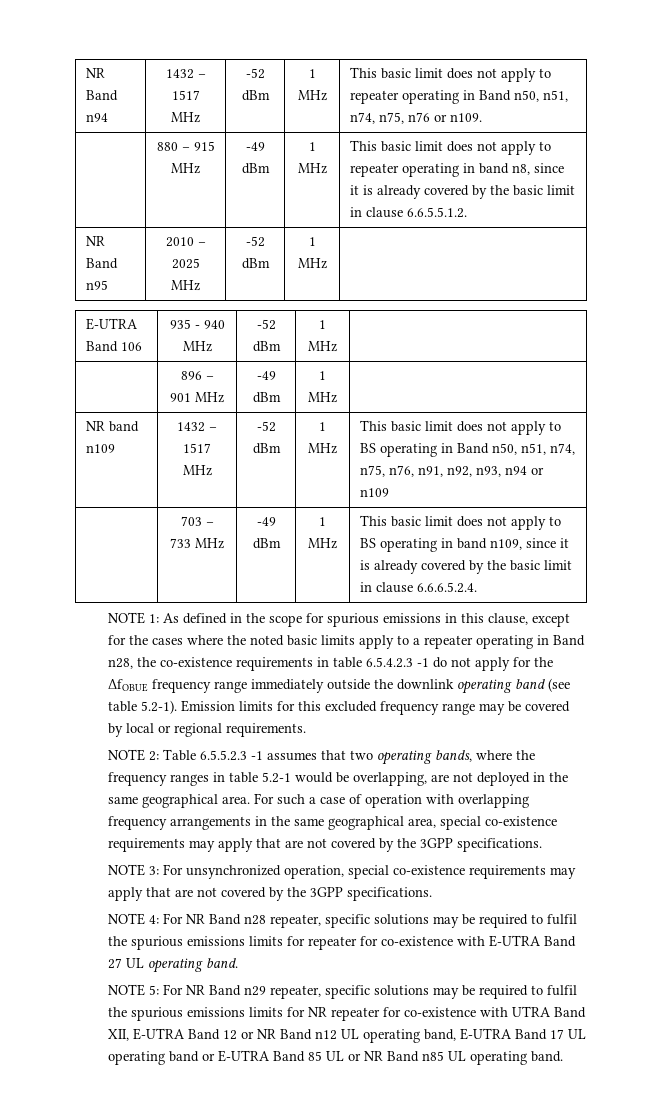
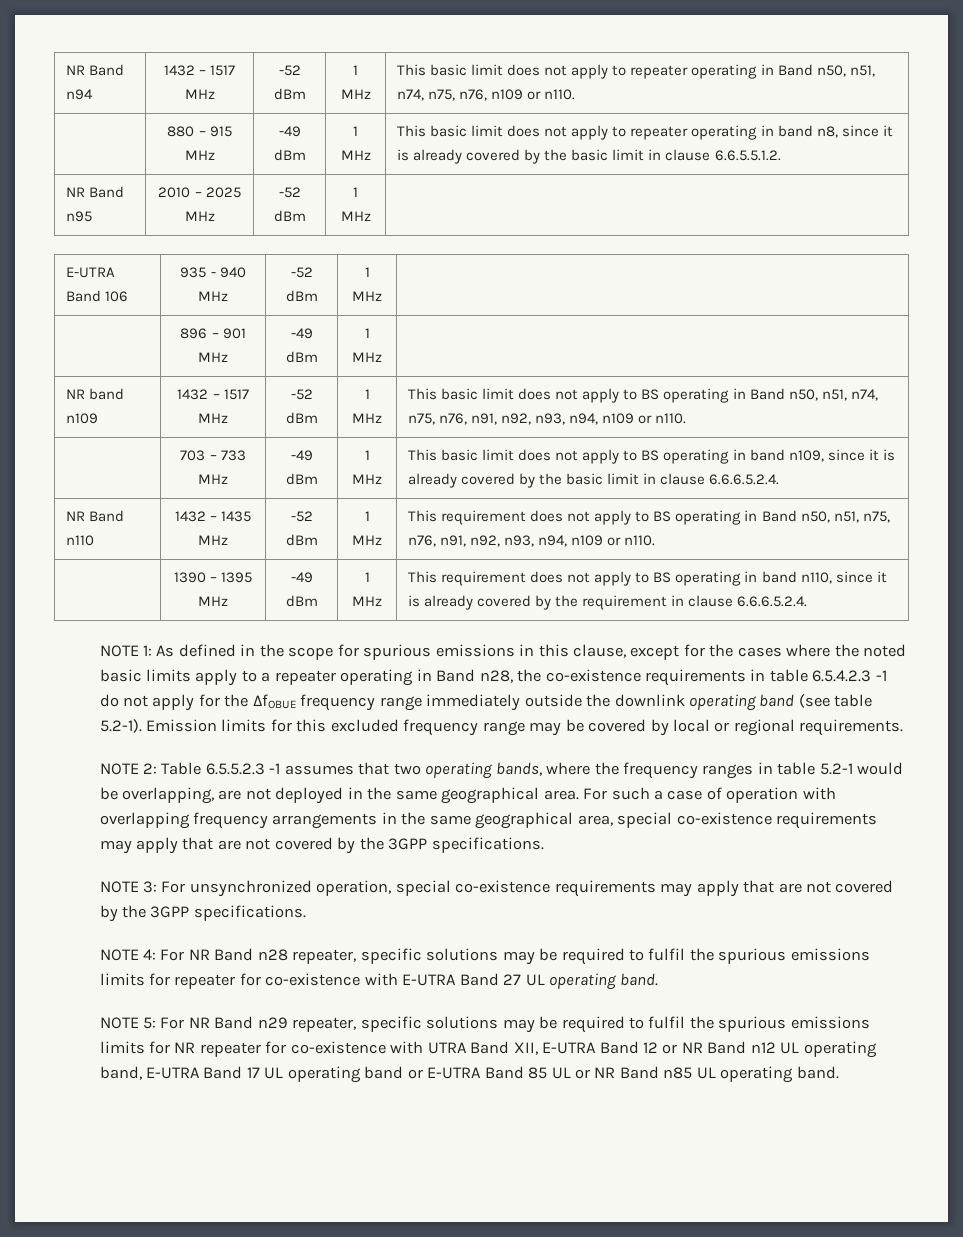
[408,112,483,122] n76 or n109. -> [459,89,576,101] n76, n109 or n110.
[505,466,545,475] [360,488,390,497] n94 or n109 -> [569,413,687,425] n94, n109 or n110.
(478, 587) none -> [66,510,125,522] [66,535,95,546] [174,511,252,522] [198,535,228,545] [290,511,313,522] [285,534,318,546] [364,511,370,521] [352,535,382,545] [408,510,890,525] [408,535,656,547] [173,572,253,583] [198,596,228,606] [290,572,313,583] [285,595,318,607] [364,572,370,582] [352,596,382,606] [408,571,887,586] [408,595,808,610] // NR Band n110 | 1432 – 1435 MHz | -52 dBm | 1 MHz | This requirement does not apply to BS operating in Band n50, n51, n75, n76, n91, n92, n93, n94, n109 or n110. // | 1390 – 1395 MHz | -49 dBm | 1 MHz | This requirement does not apply to BS operating in band n110, since it is already covered by the requirement in clause 6.6.6.5.2.4.

